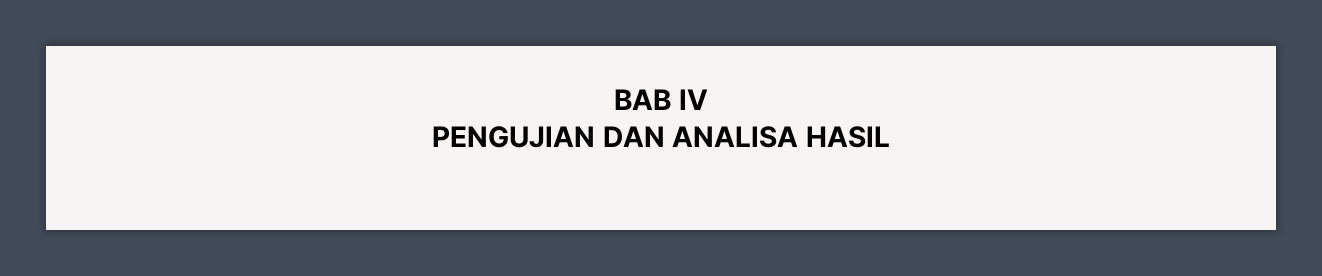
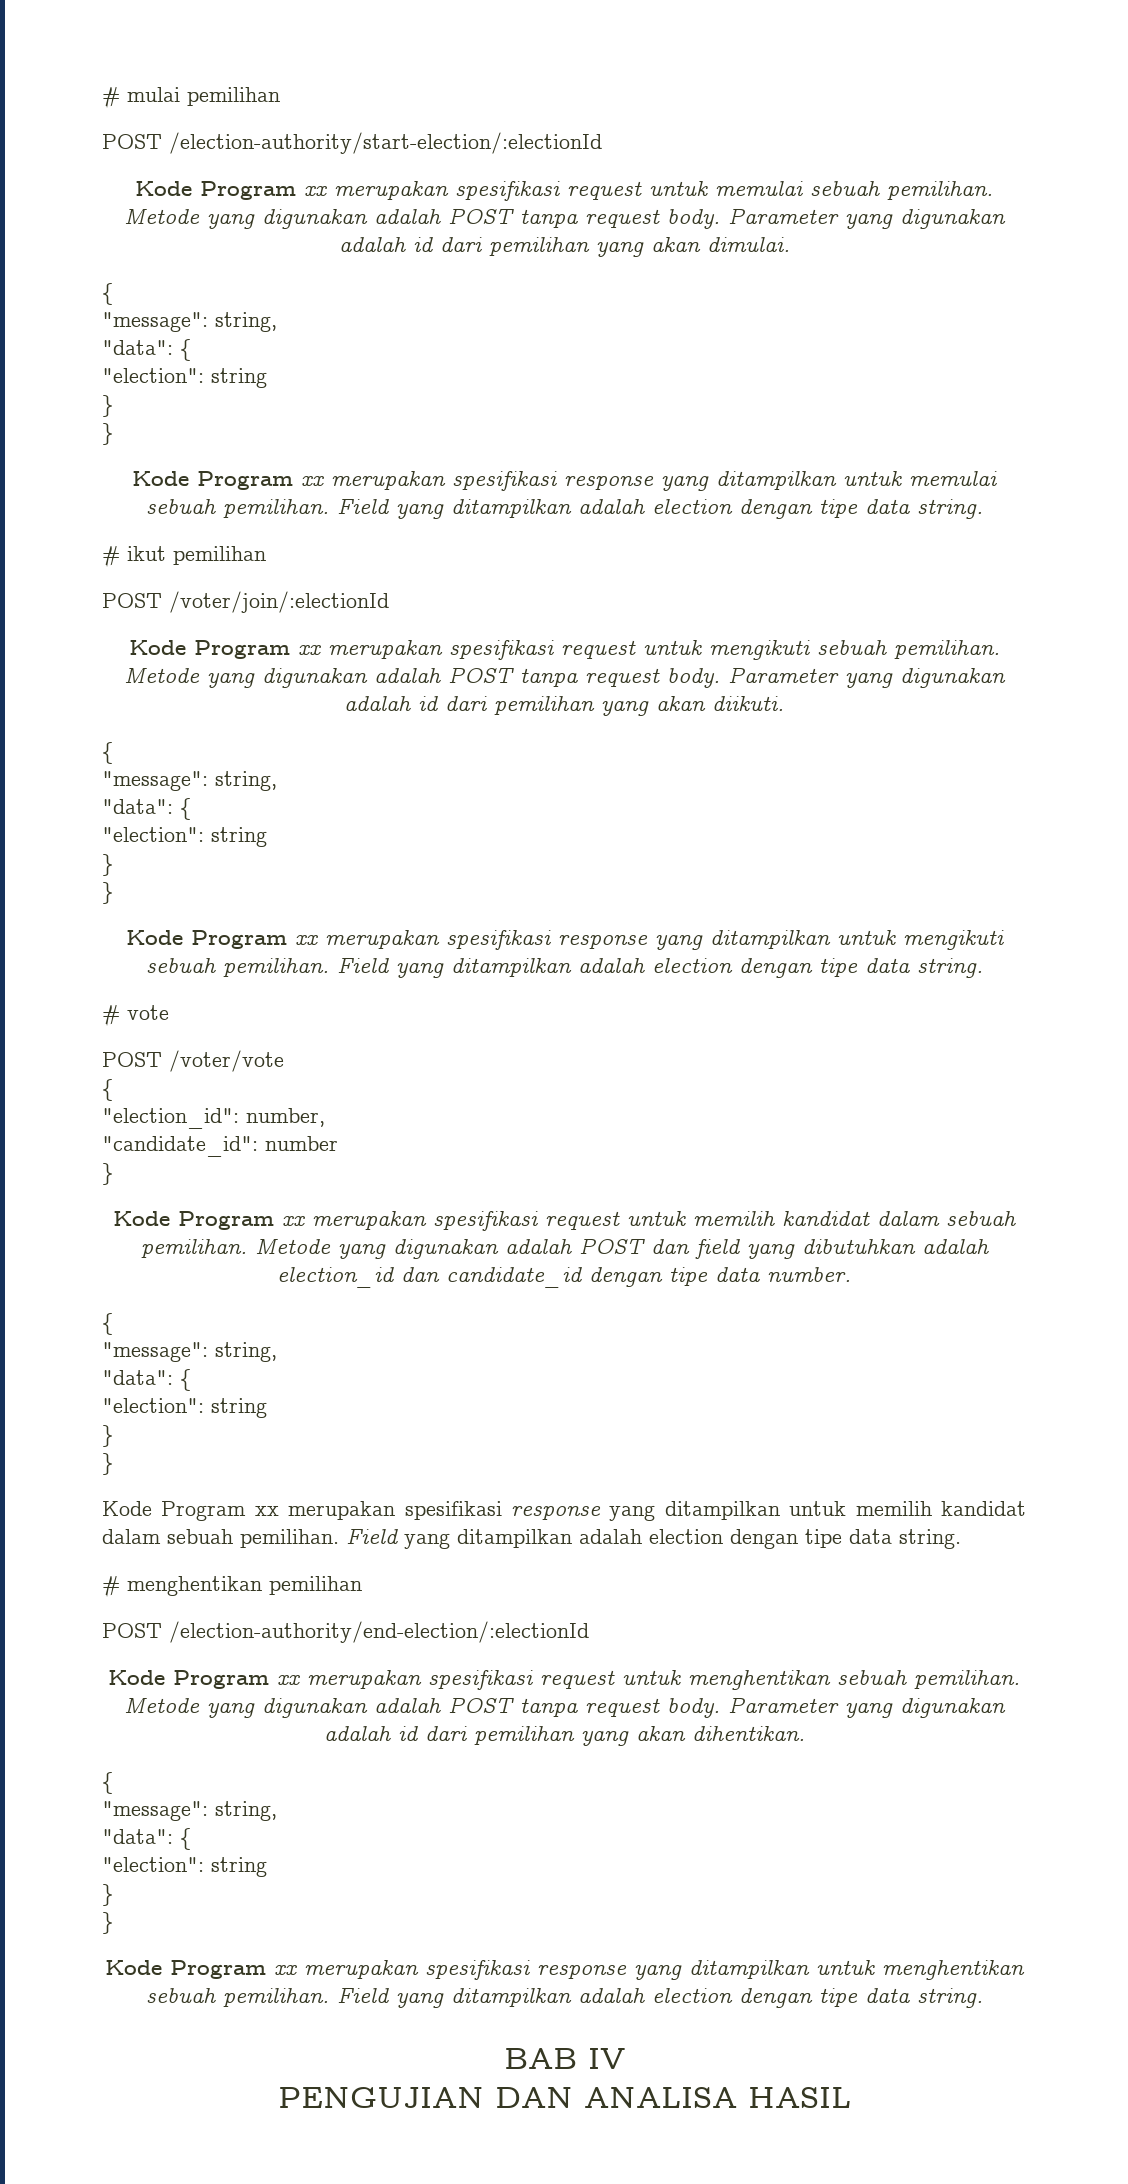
(614, 99) none -> [102,87,280,109] [102,132,602,154] [135,181,993,201] [124,208,1006,229] [338,237,790,257] [102,283,113,305] [102,312,277,332] [102,339,191,361] [102,368,267,388] [102,395,113,417] [102,423,113,445] [132,471,998,491] [145,499,983,519] [102,546,266,568] [102,591,389,613] [128,640,1000,660] [124,667,1006,688] [344,696,784,716] [102,742,113,764] [102,771,277,791] [102,798,191,820] [102,827,267,847] [102,854,113,876] [102,882,113,904] [125,930,1005,950] [145,958,983,978] [102,1005,169,1027] [102,1050,284,1072] [102,1079,113,1101] [102,1108,325,1129] [102,1136,338,1157] [102,1163,113,1185] [113,1211,1016,1231] [140,1238,989,1259] [277,1267,851,1288] [102,1313,113,1335] [102,1342,277,1362] [102,1369,191,1391] [102,1398,267,1418] [102,1425,113,1447] [102,1453,113,1475] [102,1501,1026,1521] [102,1529,961,1549] [102,1576,362,1598] [102,1621,589,1643] [108,1670,1020,1690] [124,1697,1006,1718] [323,1726,805,1746] [102,1772,113,1794] [102,1801,277,1821] [102,1828,191,1850] [102,1857,267,1877] [102,1884,113,1906] [102,1912,113,1934] [105,1960,1025,1980] [145,1988,983,2008] # mulai pemilihan // POST /election-authority/start-election/:electionId // Kode Program xx merupakan spesifikasi request untuk memulai sebuah pemilihan. Metode yang digunakan adalah POST tanpa request body. Parameter yang digunakan adalah id dari pemilihan yang akan dimulai. // { // "message": string, // "data": { // "election": string // } // } // Kode Program xx merupakan spesifikasi response yang ditampilkan untuk memulai sebuah pemilihan. Field yang ditampilkan adalah election dengan tipe data string. // # ikut pemilihan // POST /voter/join/:electionId // Kode Program xx merupakan spesifikasi request untuk mengikuti sebuah pemilihan. Metode yang digunakan adalah POST tanpa request body. Parameter yang digunakan adalah id dari pemilihan yang akan diikuti. // { // "message": string, // "data": { // "election": string // } // } // Kode Program xx merupakan spesifikasi response yang ditampilkan untuk mengikuti sebuah pemilihan. Field yang ditampilkan adalah election dengan tipe data string. // # vote // POST /voter/vote // { // "election_id": number, // "candidate_id": number // } // Kode Program xx merupakan spesifikasi request untuk memilih kandidat dalam sebuah pemilihan. Metode yang digunakan adalah POST dan field yang dibutuhkan adalah election_id dan candidate_id dengan tipe data number. // { // "message": string, // "data": { // "election": string // } // } // Kode Program xx merupakan spesifikasi response yang ditampilkan untuk memilih kandidat dalam sebuah pemilihan. Field yang ditampilkan adalah election dengan tipe data string. // # menghentikan pemilihan // POST /election-authority/end-election/:electionId // Kode Program xx merupakan spesifikasi request untuk menghentikan sebuah pemilihan. Metode yang digunakan adalah POST tanpa request body. Parameter yang digunakan adalah id dari pemilihan yang akan dihentikan. // { // "message": string, // "data": { // "election": string // } // } // Kode Program xx merupakan spesifikasi response yang ditampilkan untuk menghentikan sebuah pemilihan. Field yang ditampilkan adalah election dengan tipe data string. //

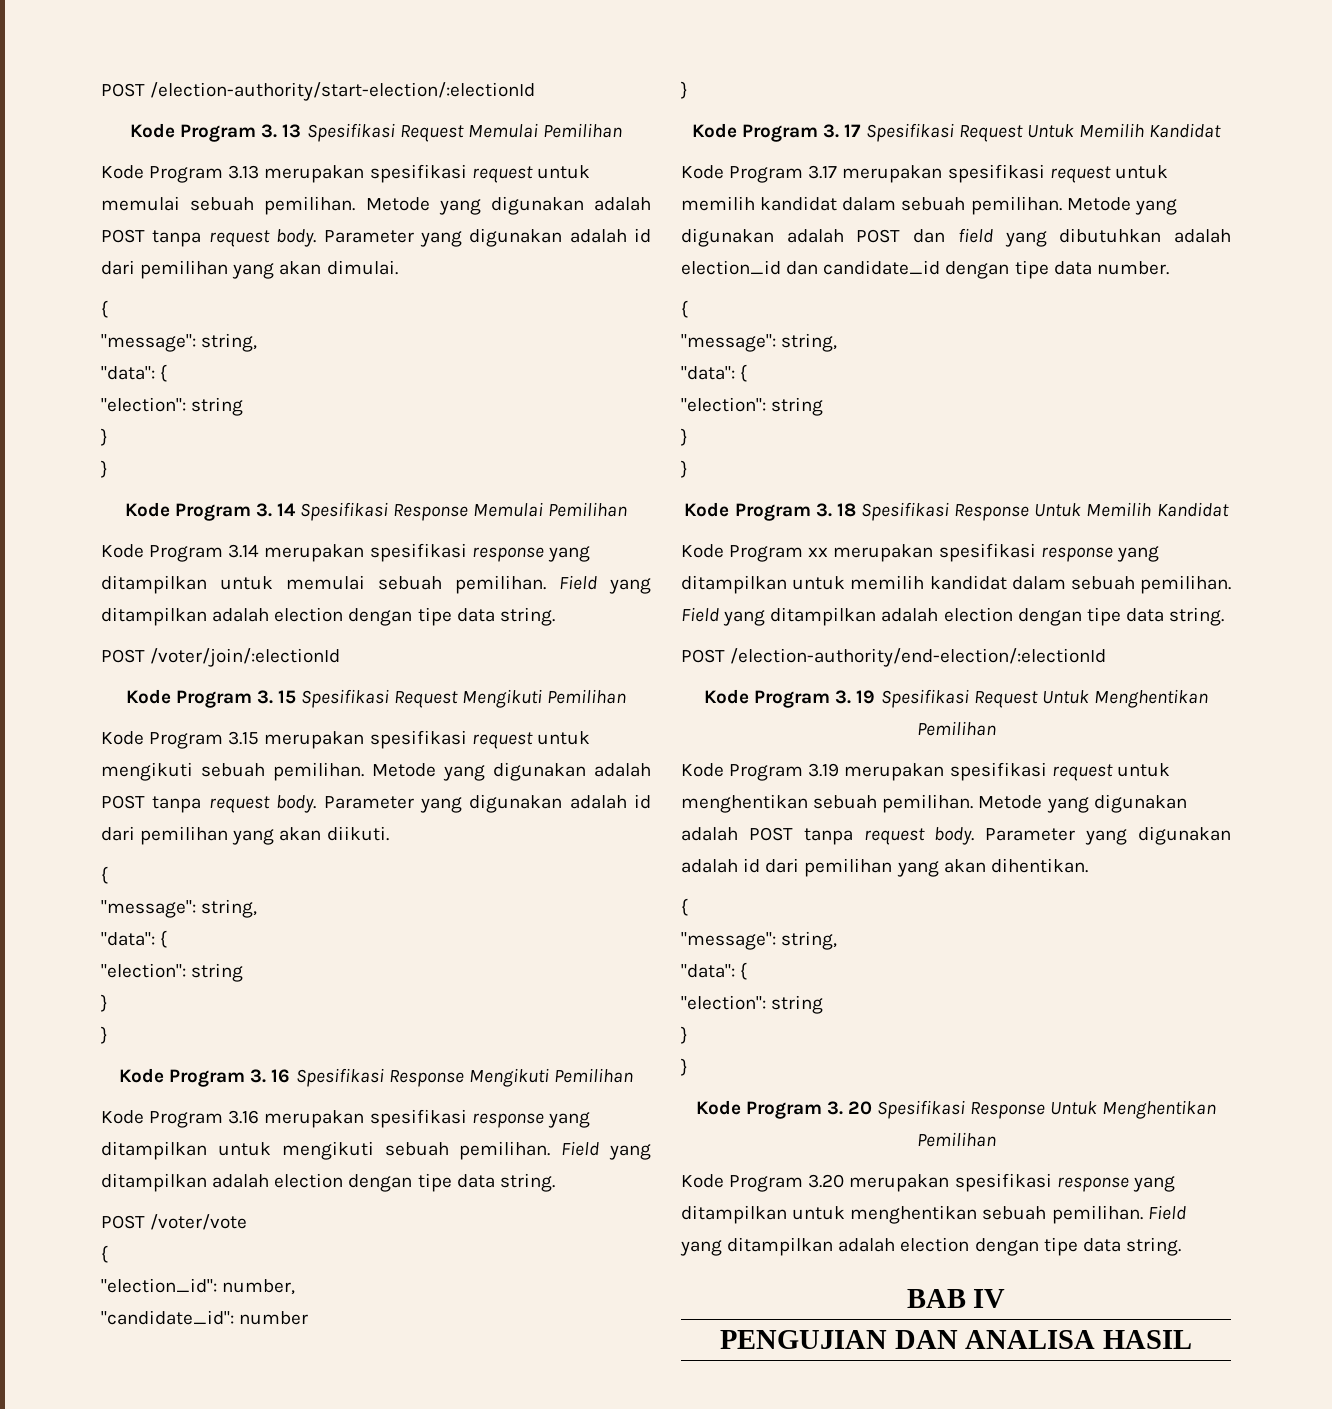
[102,87,280,109] # mulai pemilihan // -> (101, 90) none
[304,186,327,197] xx -> [261,123,622,142] [101,165,260,183] 3. 13 Spesifikasi Request Memulai Pemilihan // Kode Program 3.13
[301,476,324,487] xx -> [255,502,628,521] [101,544,260,562] 3. 14 Spesifikasi Response Memulai Pemilihan // Kode Program 3.14
[102,546,266,568] // # ikut pemilihan -> (555, 616) none
[297,645,321,656] xx -> [256,689,627,708] [101,731,260,749] 3. 15 Spesifikasi Request Mengikuti Pemilihan // Kode Program 3.15
[294,935,318,946] xx -> [250,1068,633,1087] [101,1110,260,1128] 3. 16 Spesifikasi Response Mengikuti Pemilihan // Kode Program 3.16
[102,1005,169,1027] // # vote -> (555, 1182) none
[282,1216,305,1227] xx -> [823,123,1222,142] [681,165,838,183] 3. 17 Spesifikasi Request Untuk Memilih Kandidat // Kode Program 3.17
(113, 1464) none -> [684,502,1229,521] // Kode Program 3. 18 Spesifikasi Response Untuk Memilih Kandidat
[102,1576,362,1598] // # menghentikan pemilihan -> (1225, 616) none
[277,1675,300,1686] xx -> [835,689,1208,708] [916,721,996,736] [681,763,840,781] 3. 19 Spesifikasi Request Untuk Menghentikan Pemilihan // Kode Program 3.19
[274,1965,297,1976] xx -> [826,1100,1217,1119] [916,1132,996,1147] [681,1174,845,1192] 3. 20 Spesifikasi Response Untuk Menghentikan Pemilihan // Kode Program 3.20

